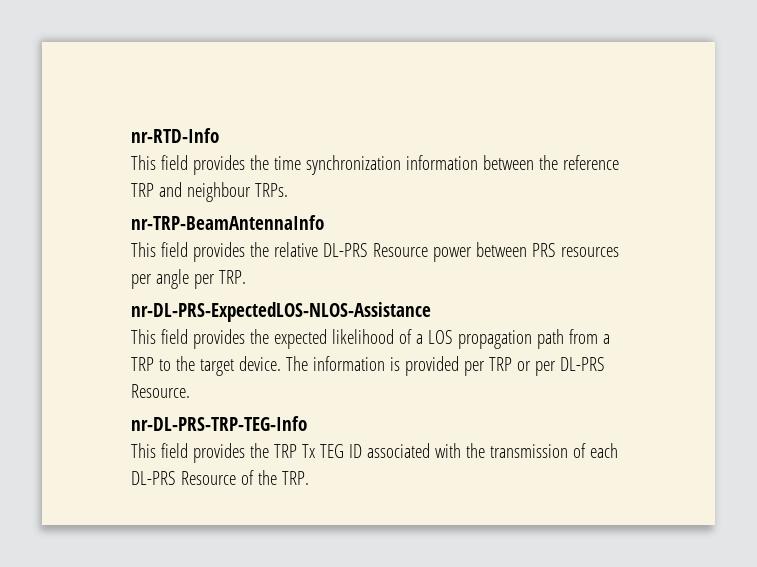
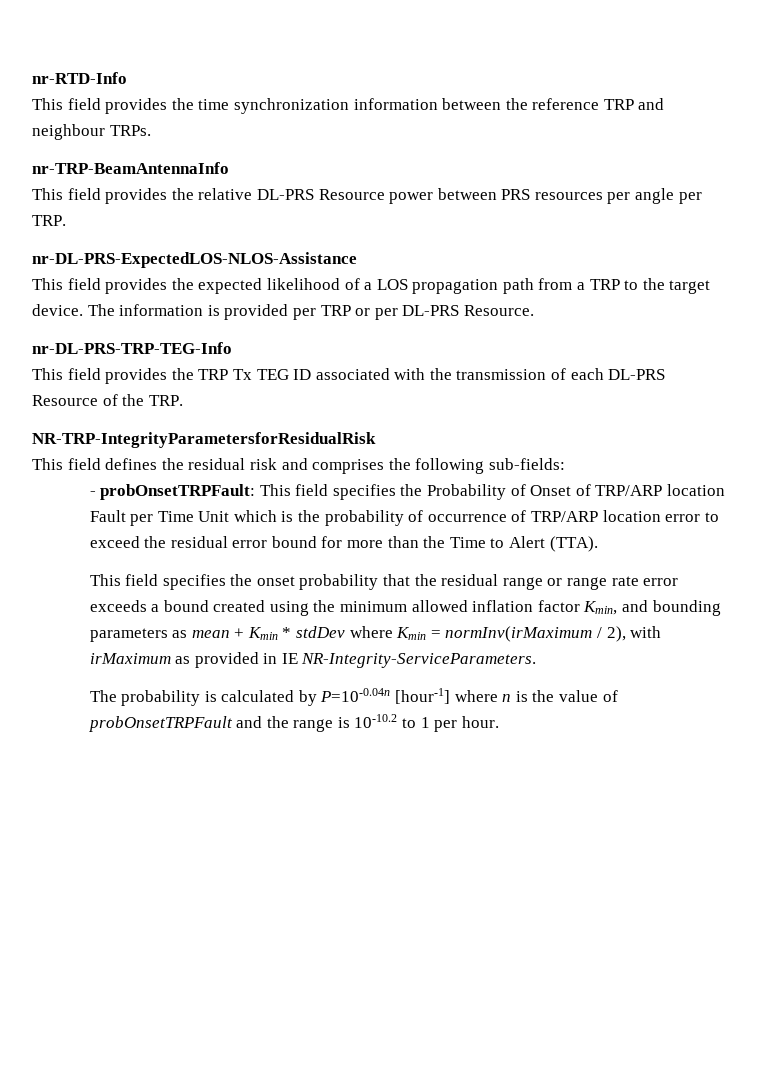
(309, 478) none -> [32,432,376,448] [32,458,565,474] [89,484,725,500] [89,510,719,526] [89,536,598,552] [89,574,679,590] [89,600,721,616] [89,626,662,642] [89,652,537,668] [89,688,618,706] [88,714,499,732] // NR-TRP-IntegrityParametersforResidualRisk // This field defines the residual risk and comprises the following sub-fields: // - probOnsetTRPFault: This field specifies the Probability of Onset of TRP/ARP location Fault per Time Unit which is the probability of occurrence of TRP/ARP location error to exceed the residual error bound for more than the Time to Alert (TTA). // This field specifies the onset probability that the residual range or range rate error exceeds a bound created using the minimum allowed inflation factor Kmin, and bounding parameters as mean + Kmin * stdDev where Kmin = normInv(irMaximum / 2), with irMaximum as provided in IE NR-Integrity-ServiceParameters. // The probability is calculated by P=10-0.04n [hour-1] where n is the value of probOnsetTRPFault and the range is 10-10.2 to 1 per hour.

